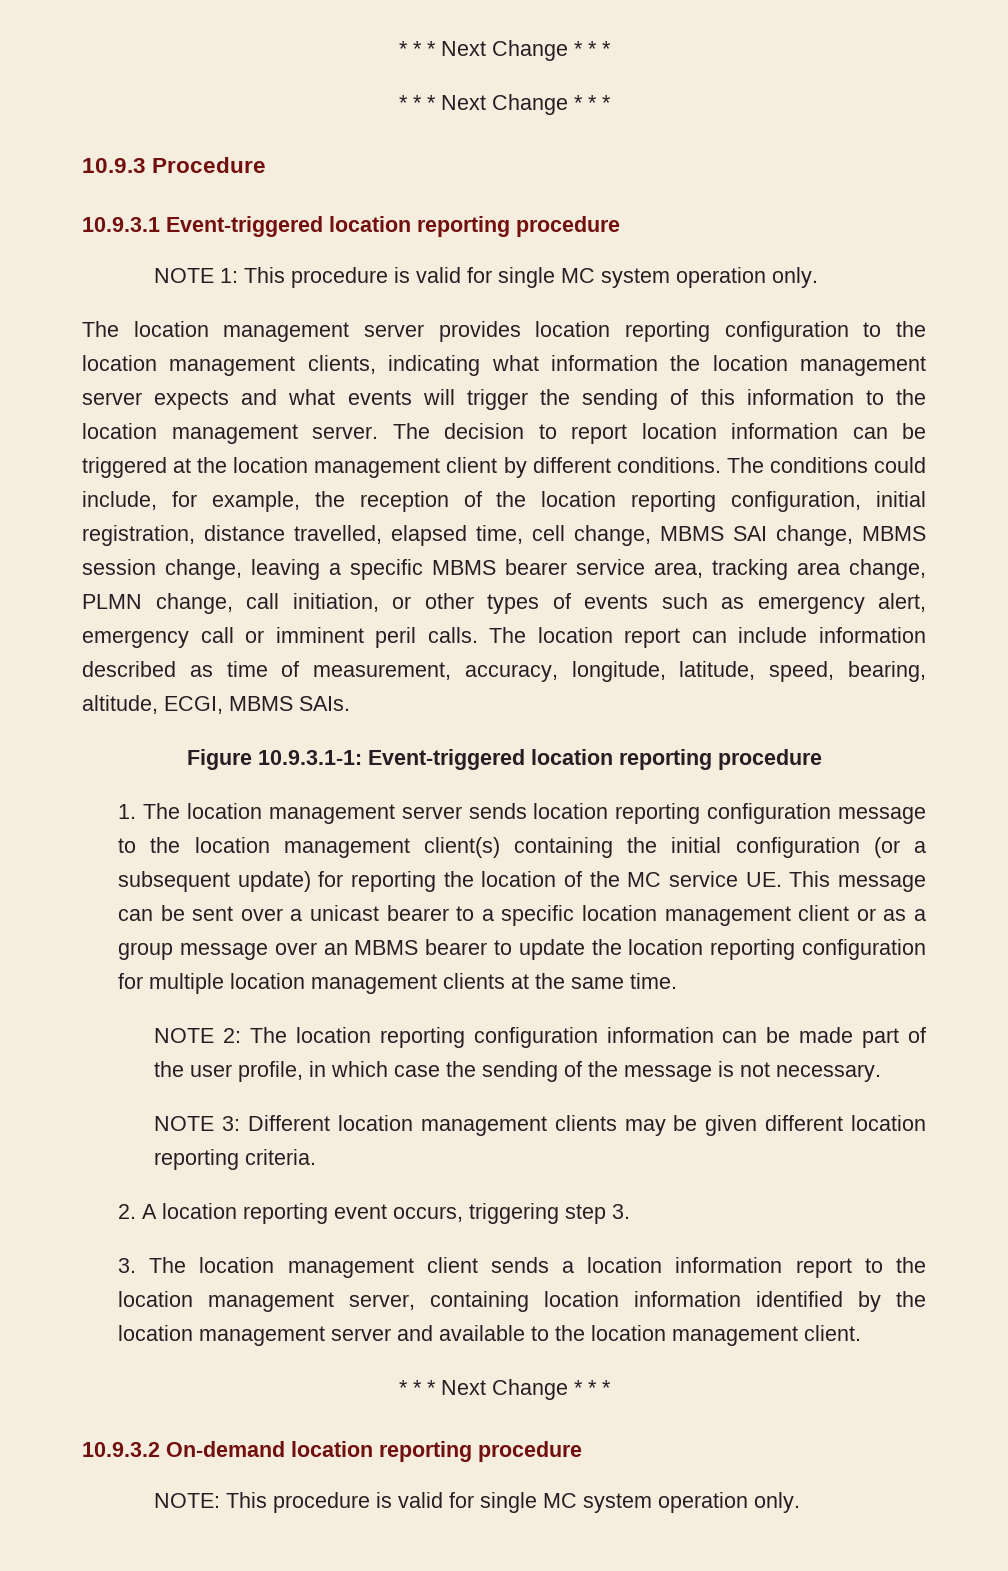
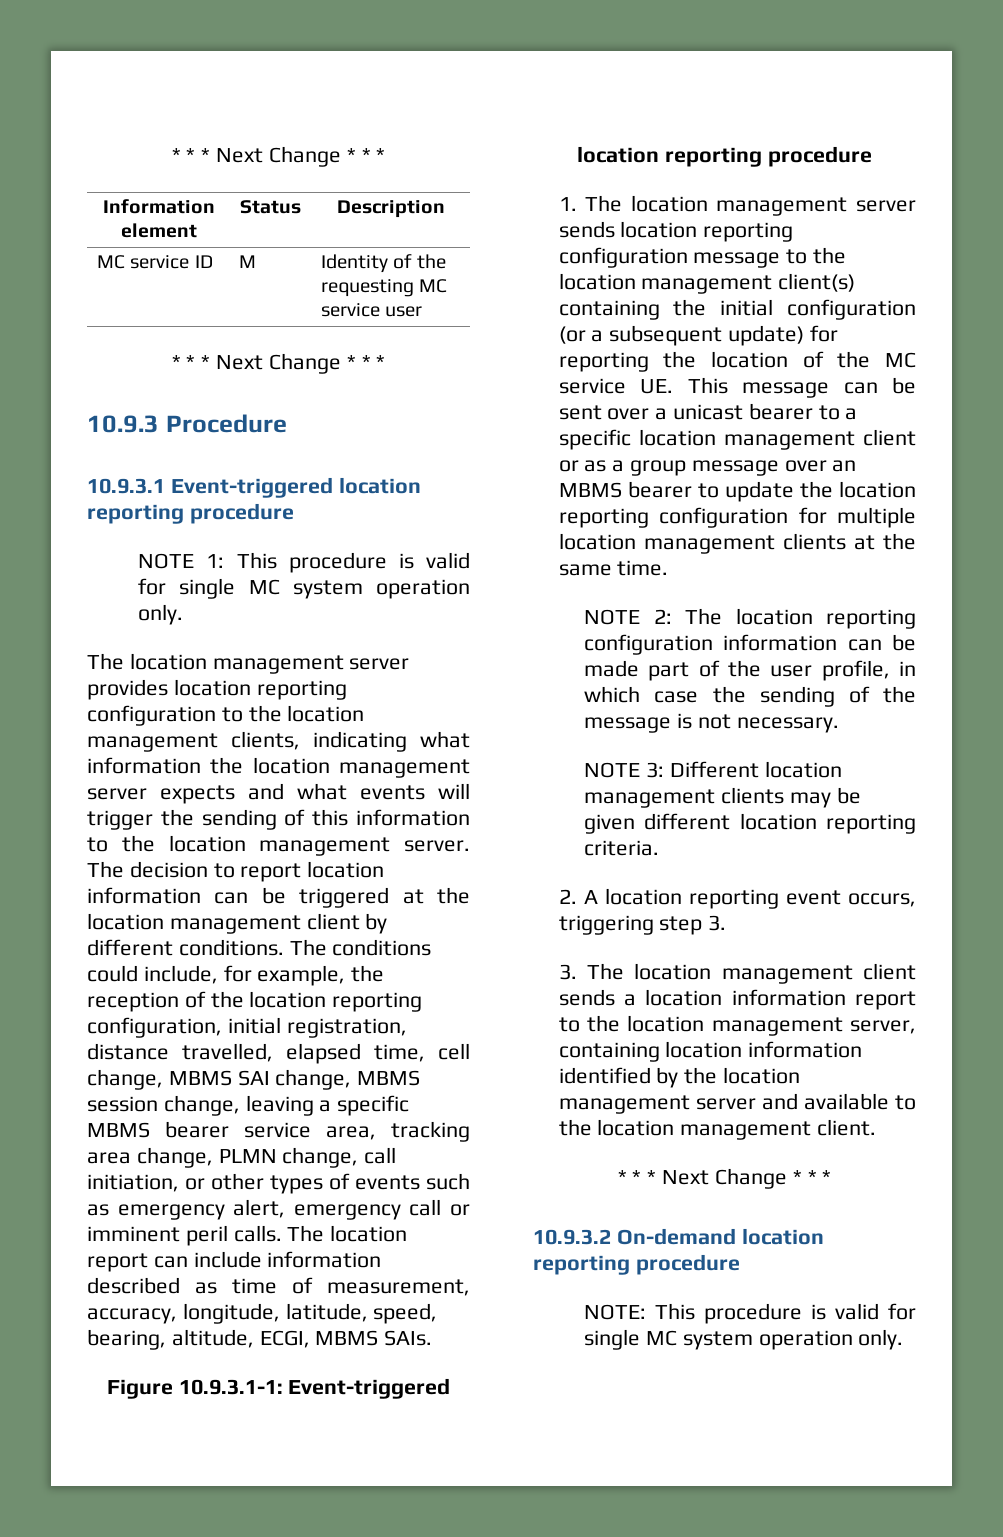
[398,40,611,61] * * * Next Change * * * -> [171,146,386,167] [102,199,215,214] [120,223,197,238] [240,200,301,214] [336,200,445,218] [97,255,213,269] [239,255,257,268] [321,254,446,273] [321,279,448,297] [321,303,423,317] * * * Next Change * * * // Information element | Status | Description // MC service ID | M | Identity of the requesting MC service user

